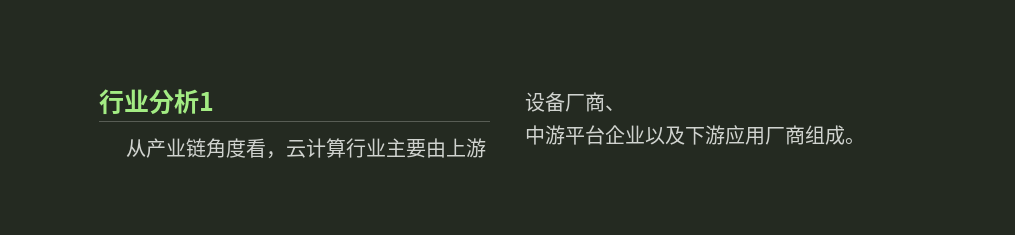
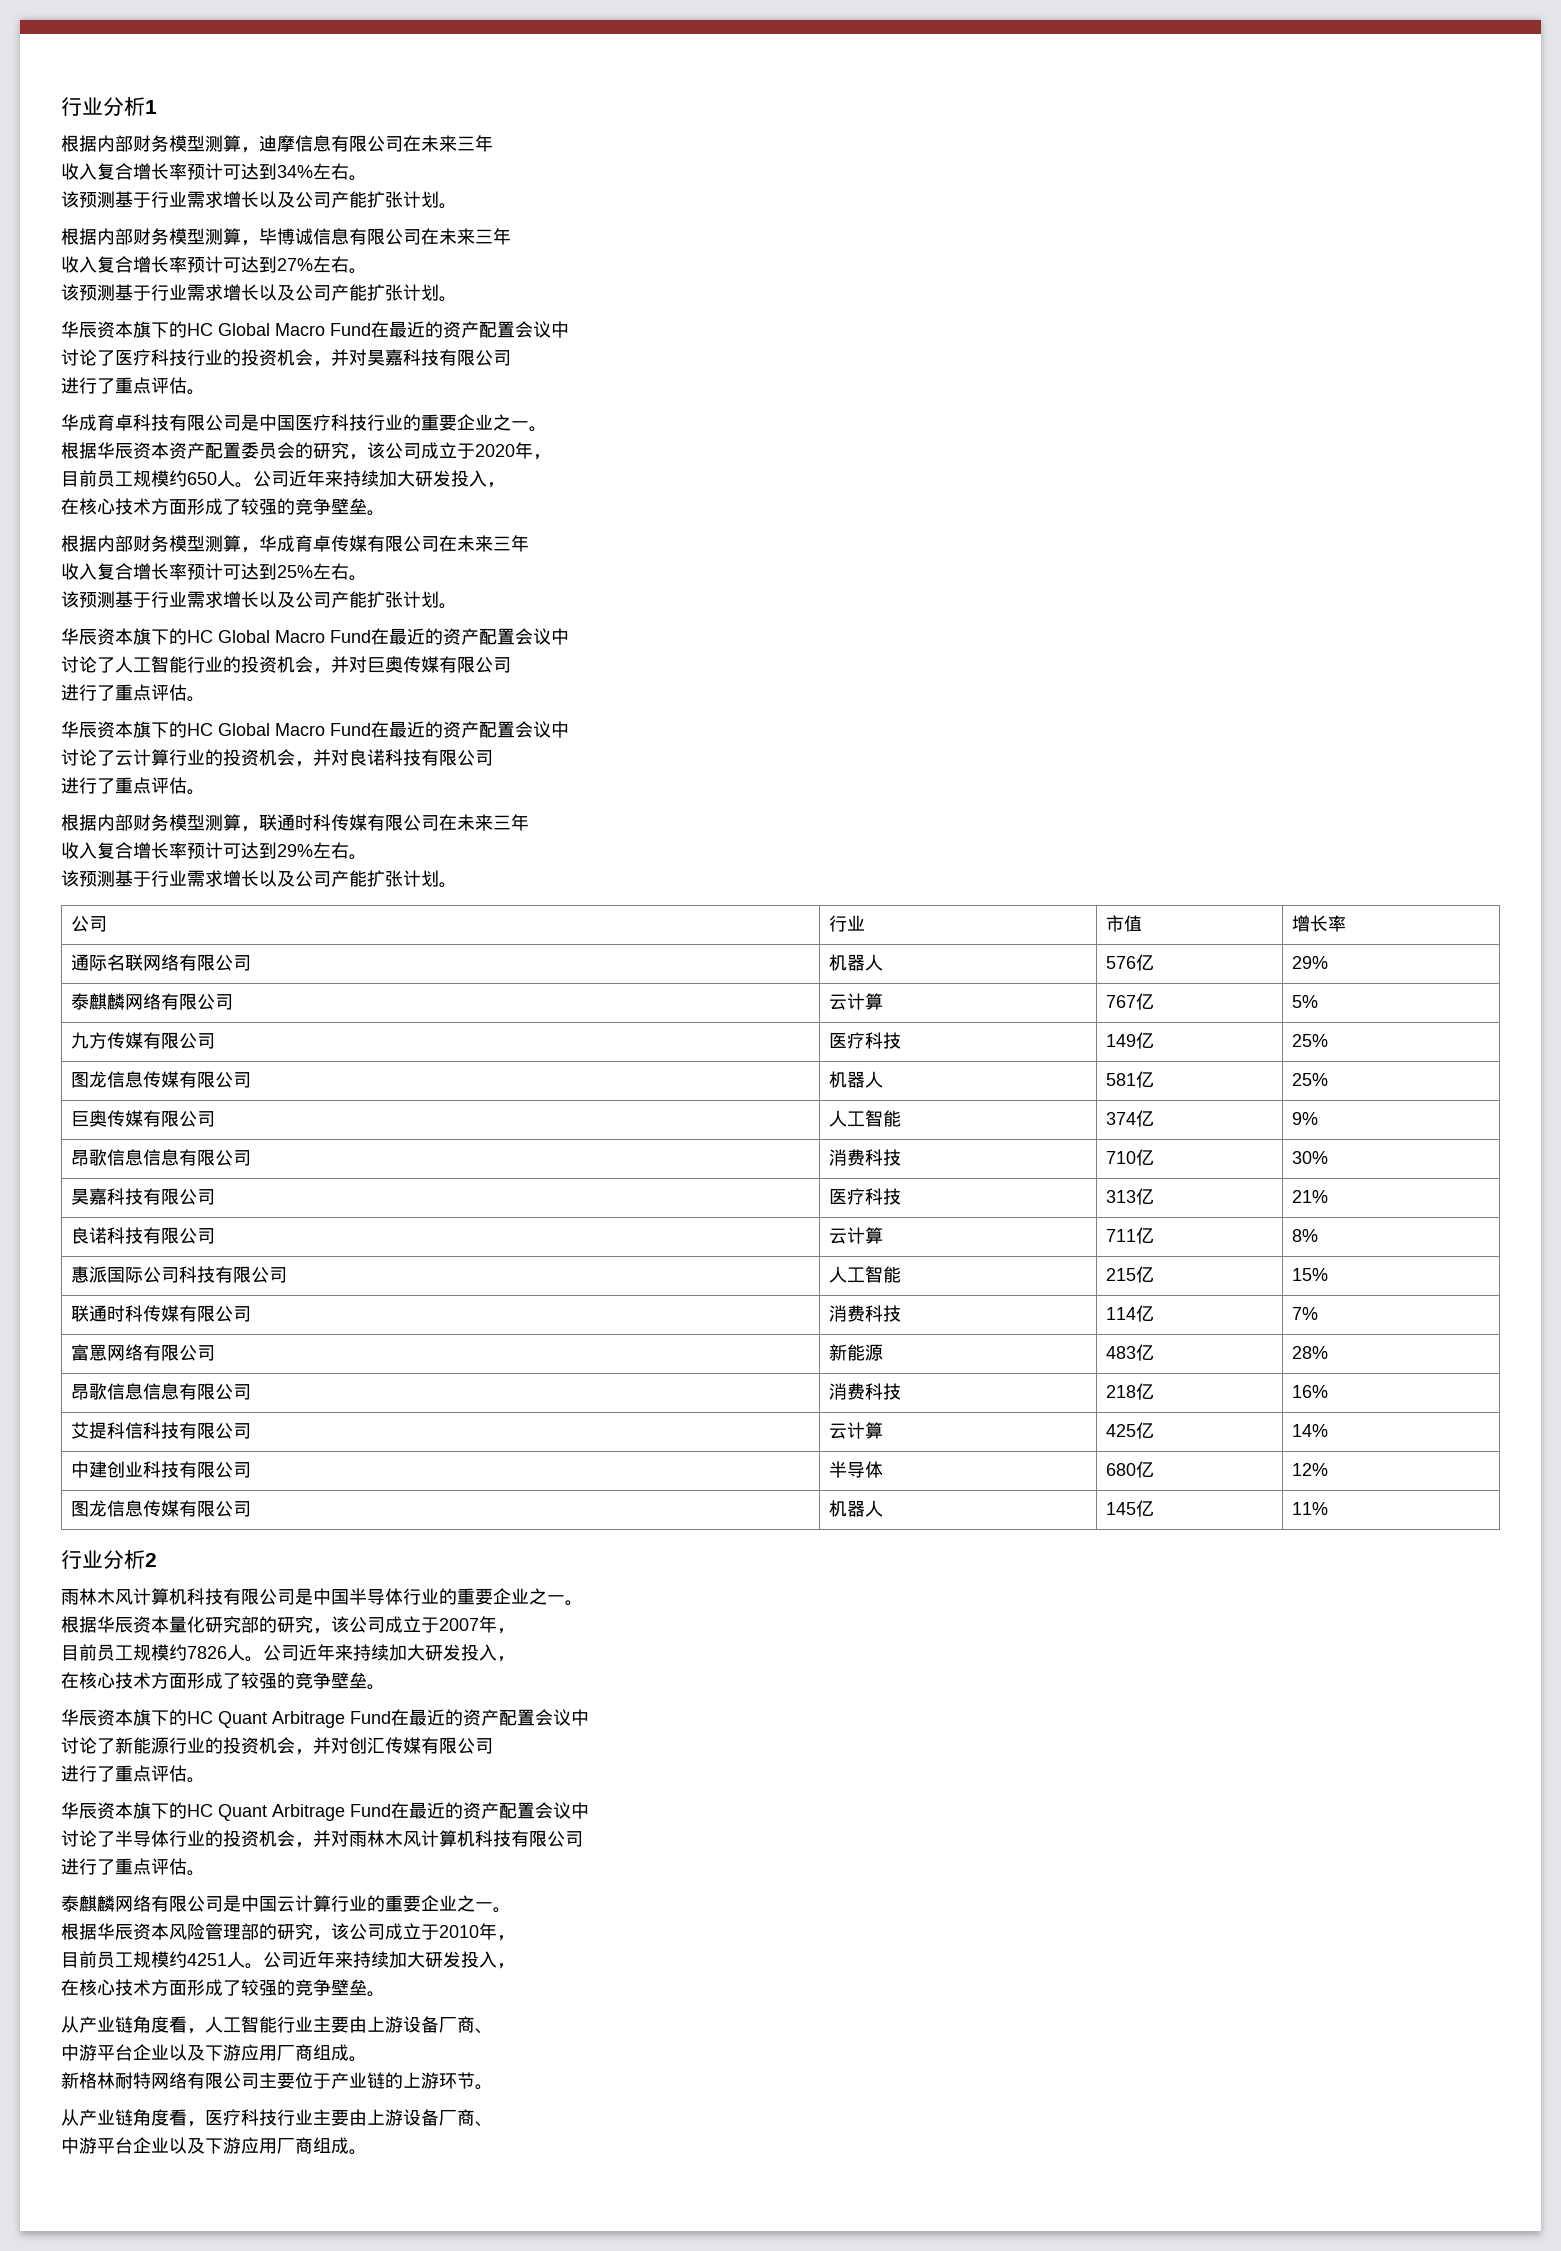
[126,138,347,159] // 从产业链角度看，云计算 -> [61,135,493,153] [61,163,367,181] [61,191,457,209] [61,228,511,246] [61,256,367,274] [61,284,457,302] [61,321,569,338] [61,349,511,367] [61,377,205,395] [61,414,547,432] [61,442,551,460] [61,470,505,488] [61,498,385,516] [61,535,529,553] [61,563,367,581] [61,591,457,609] [61,628,569,645] [61,656,511,674] [61,684,205,702] [61,721,569,738] [61,749,493,767] [61,777,205,795] [61,814,529,832] [61,842,367,860] [61,870,457,888] [70,916,107,932] [828,915,865,932] [1105,915,1142,932] [1291,915,1346,932] [70,954,251,971] [828,954,883,971] [1105,954,1154,971] [1291,956,1328,969] [70,993,233,1010] [828,993,883,1010] [1105,993,1154,1010] [1291,995,1318,1008] [70,1032,215,1049] [828,1032,901,1049] [1105,1032,1154,1049] [1291,1034,1328,1047] [70,1071,251,1088] [828,1071,883,1088] [1105,1071,1154,1088] [1291,1073,1328,1086] [70,1110,215,1127] [828,1110,901,1127] [1105,1110,1154,1127] [1291,1112,1318,1125] [70,1149,251,1166] [828,1149,901,1166] [1105,1149,1154,1166] [1291,1151,1328,1164] [70,1188,215,1205] [828,1188,901,1205] [1105,1188,1154,1205] [1291,1190,1328,1203] [70,1227,215,1244] [828,1227,883,1244] [1105,1227,1154,1244] [1291,1229,1318,1242] [70,1266,287,1283] [828,1266,901,1283] [1105,1266,1154,1283] [1291,1268,1328,1281] [70,1305,251,1322] [828,1305,901,1322] [1105,1305,1154,1322] [1291,1307,1318,1320] [70,1344,215,1361] [828,1344,883,1361] [1105,1344,1154,1361] [1291,1346,1328,1359] [70,1383,251,1400] [828,1383,901,1400] [1105,1383,1154,1400] [1291,1385,1328,1398] [70,1422,251,1439] [828,1422,883,1439] [1105,1422,1154,1439] [1291,1424,1328,1437] [70,1461,251,1478] [828,1461,883,1478] [1105,1461,1154,1478] [1291,1463,1328,1476] [70,1500,251,1517] [828,1500,883,1517] [1105,1500,1154,1517] [1291,1502,1328,1515] [61,1550,157,1569] [61,1588,583,1606] [61,1616,515,1634] [61,1644,515,1662] [61,1672,385,1690] [61,1709,589,1728] [61,1737,493,1755] [61,1765,205,1783] [61,1802,589,1821] [61,1830,583,1848] [61,1858,205,1876] [61,1895,511,1913] [61,1923,515,1941] [61,1951,515,1969] [61,1979,385,1997] [61,2016,277,2034] // 根据内部财务模型测算，迪摩信息有限公司在未来三年 // 收入复合增长率预计可达到34%左右。 // 该预测基于行业需求增长以及公司产能扩张计划。 // 根据内部财务模型测算，毕博诚信息有限公司在未来三年 // 收入复合增长率预计可达到27%左右。 // 该预测基于行业需求增长以及公司产能扩张计划。 // 华辰资本旗下的HC Global Macro Fund在最近的资产配置会议中 // 讨论了医疗科技行业的投资机会，并对昊嘉科技有限公司 // 进行了重点评估。 // 华成育卓科技有限公司是中国医疗科技行业的重要企业之一。 // 根据华辰资本资产配置委员会的研究，该公司成立于2020年， // 目前员工规模约650人。公司近年来持续加大研发投入， // 在核心技术方面形成了较强的竞争壁垒。 // 根据内部财务模型测算，华成育卓传媒有限公司在未来三年 // 收入复合增长率预计可达到25%左右。 // 该预测基于行业需求增长以及公司产能扩张计划。 // 华辰资本旗下的HC Global Macro Fund在最近的资产配置会议中 // 讨论了人工智能行业的投资机会，并对巨奥传媒有限公司 // 进行了重点评估。 // 华辰资本旗下的HC Global Macro Fund在最近的资产配置会议中 // 讨论了云计算行业的投资机会，并对良诺科技有限公司 // 进行了重点评估。 // 根据内部财务模型测算，联通时科传媒有限公司在未来三年 // 收入复合增长率预计可达到29%左右。 // 该预测基于行业需求增长以及公司产能扩张计划。 // 公司 | 行业 | 市值 | 增长率 // 通际名联网络有限公司 | 机器人 | 576亿 | 29% // 泰麒麟网络有限公司 | 云计算 | 767亿 | 5% // 九方传媒有限公司 | 医疗科技 | 149亿 | 25% // 图龙信息传媒有限公司 | 机器人 | 581亿 | 25% // 巨奥传媒有限公司 | 人工智能 | 374亿 | 9% // 昂歌信息信息有限公司 | 消费科技 | 710亿 | 30% // 昊嘉科技有限公司 | 医疗科技 | 313亿 | 21% // 良诺科技有限公司 | 云计算 | 711亿 | 8% // 惠派国际公司科技有限公司 | 人工智能 | 215亿 | 15% // 联通时科传媒有限公司 | 消费科技 | 114亿 | 7% // 富罳网络有限公司 | 新能源 | 483亿 | 28% // 昂歌信息信息有限公司 | 消费科技 | 218亿 | 16% // 艾提科信科技有限公司 | 云计算 | 425亿 | 14% // 中建创业科技有限公司 | 半导体 | 680亿 | 12% // 图龙信息传媒有限公司 | 机器人 | 145亿 | 11% // 行业分析2 // 雨林木风计算机科技有限公司是中国半导体行业的重要企业之一。 // 根据华辰资本量化研究部的研究，该公司成立于2007年， // 目前员工规模约7826人。公司近年来持续加大研发投入， // 在核心技术方面形成了较强的竞争壁垒。 // 华辰资本旗下的HC Quant Arbitrage Fund在最近的资产配置会议中 // 讨论了新能源行业的投资机会，并对创汇传媒有限公司 // 进行了重点评估。 // 华辰资本旗下的HC Quant Arbitrage Fund在最近的资产配置会议中 // 讨论了半导体行业的投资机会，并对雨林木风计算机科技有限公司 // 进行了重点评估。 // 泰麒麟网络有限公司是中国云计算行业的重要企业之一。 // 根据华辰资本风险管理部的研究，该公司成立于2010年， // 目前员工规模约4251人。公司近年来持续加大研发投入， // 在核心技术方面形成了较强的竞争壁垒。 // 从产业链角度看，人工智能
(865, 141) none -> [61,2072,493,2090] [61,2109,493,2127] [61,2137,367,2155] // 新格林耐特网络有限公司主要位于产业链的上游环节。 // 从产业链角度看，医疗科技行业主要由上游设备厂商、 // 中游平台企业以及下游应用厂商组成。

